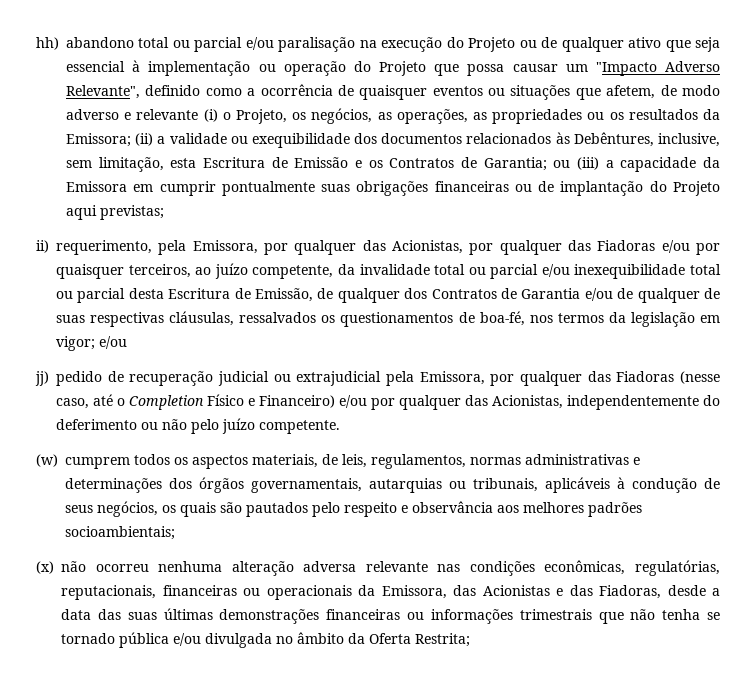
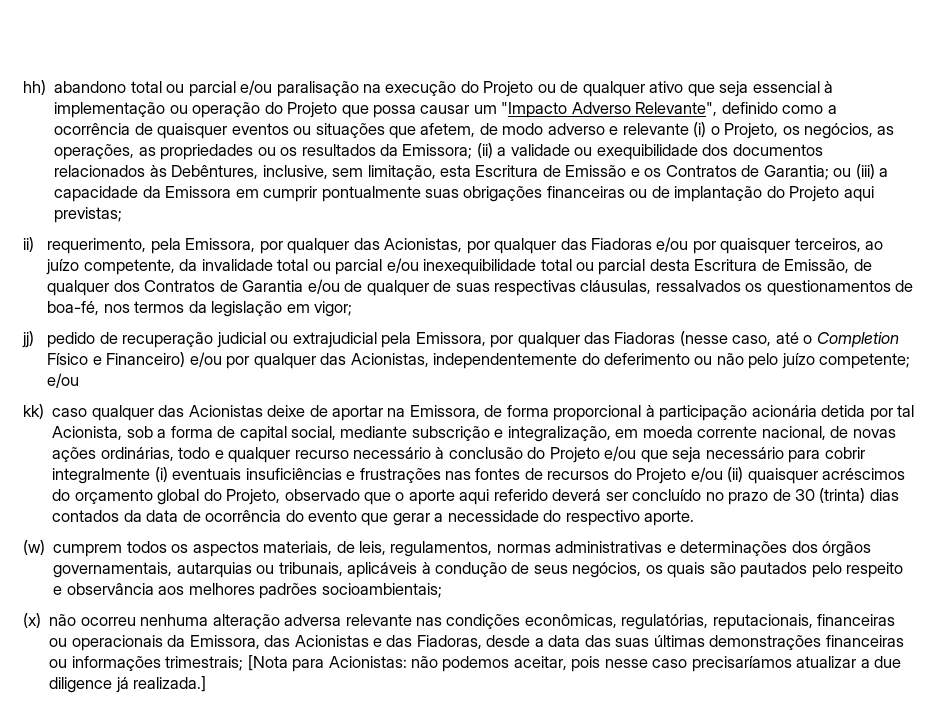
[99,336,127,349] e/ou -> (353, 309) none
[259,420,340,434] competente. -> [819,353,911,369] [47,373,80,388] [23,404,914,421] [52,426,896,442] [52,446,865,463] [52,467,906,484] [52,488,899,505] [52,510,695,526] competente; e/ou // kk) caso qualquer das Acionistas deixe de aportar na Emissora, de forma proporcional à participação acionária detida por tal Acionista, sob a forma de capital social, mediante subscrição e integralização, em moeda corrente nacional, de novas ações ordinárias, todo e qualquer recurso necessário à conclusão do Projeto e/ou que seja necessário para cobrir integralmente (i) eventuais insuficiências e frustrações nas fontes de recursos do Projeto e/ou (ii) quaisquer acréscimos do orçamento global do Projeto, observado que o aporte aqui referido deverá ser concluído no prazo de 30 (trinta) dias contados da data de ocorrência do evento que gerar a necessidade do respectivo aporte.
[519,609,721,624] [61,632,470,648] trimestrais que não tenha se tornado pública e/ou divulgada no âmbito da Oferta Restrita; -> [165,655,902,672] [49,676,207,693] trimestrais; [Nota para Acionistas: não podemos aceitar, pois nesse caso precisaríamos atualizar a due diligence já realizada.]

